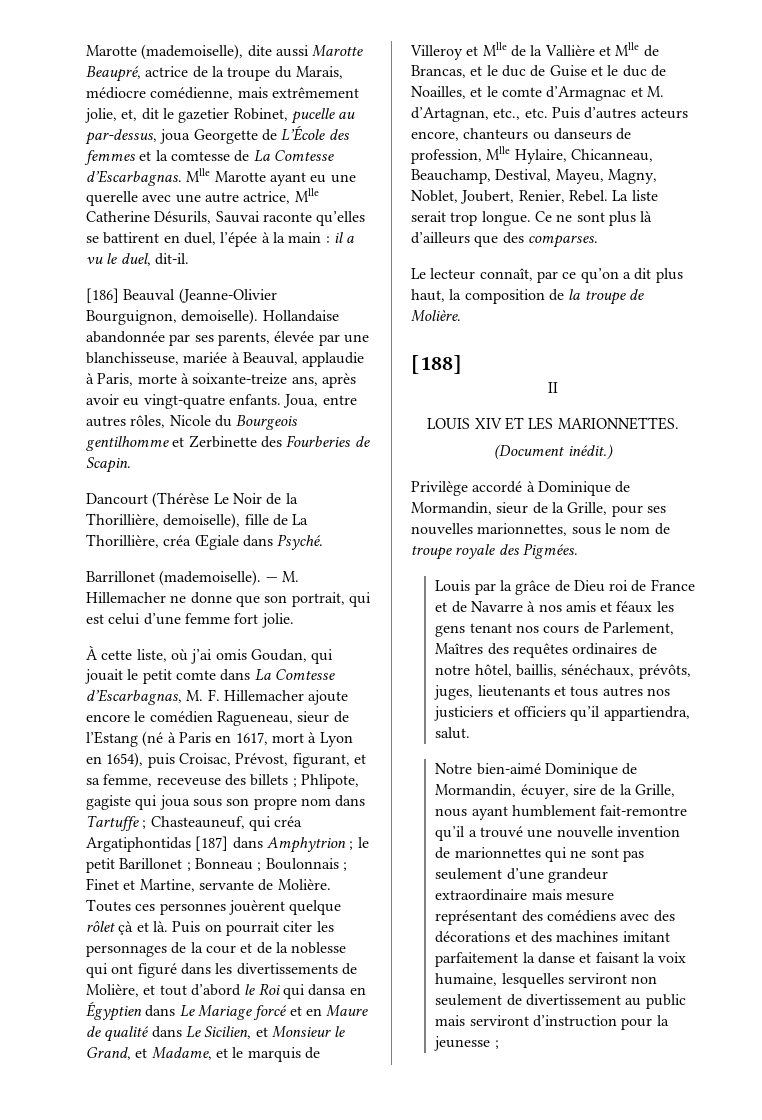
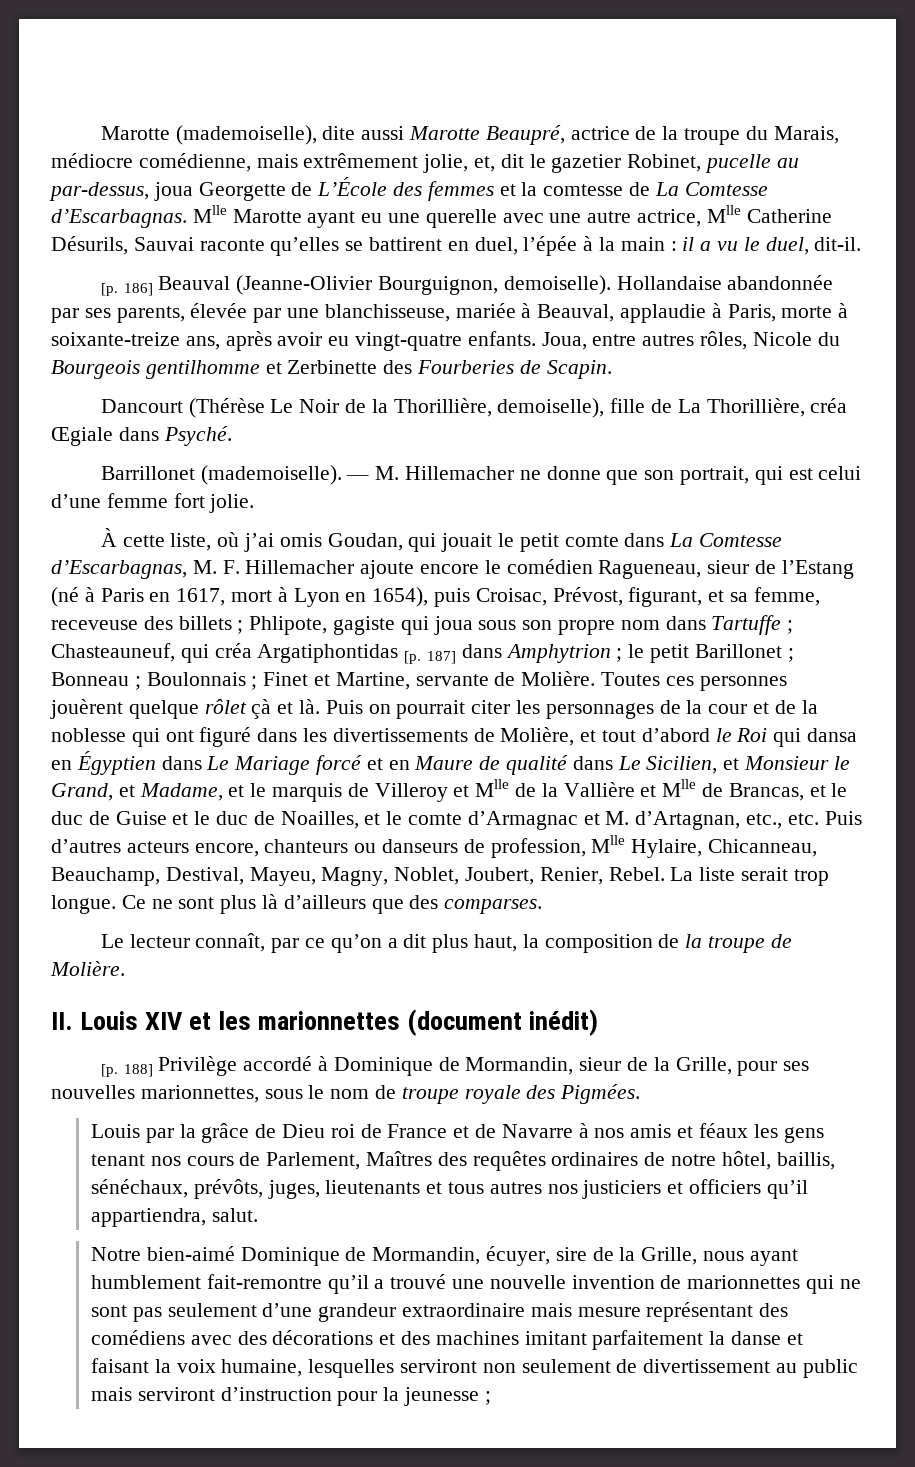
[86,288,119,303] [186] -> [100,283,153,296] [p. 186]
[195,836,229,851] [187] -> [404,651,457,664] [p. 187]
[411,355,462,374] [548,382,558,393] [427,417,679,430] [494,444,613,460] [188] // II // LOUIS XIV ET LES MARIONNETTES. // (Document inédit.) // -> [51,1009,599,1036] [100,1064,153,1077] II. Louis XIV et les marionnettes (document inédit) // [p. 188]

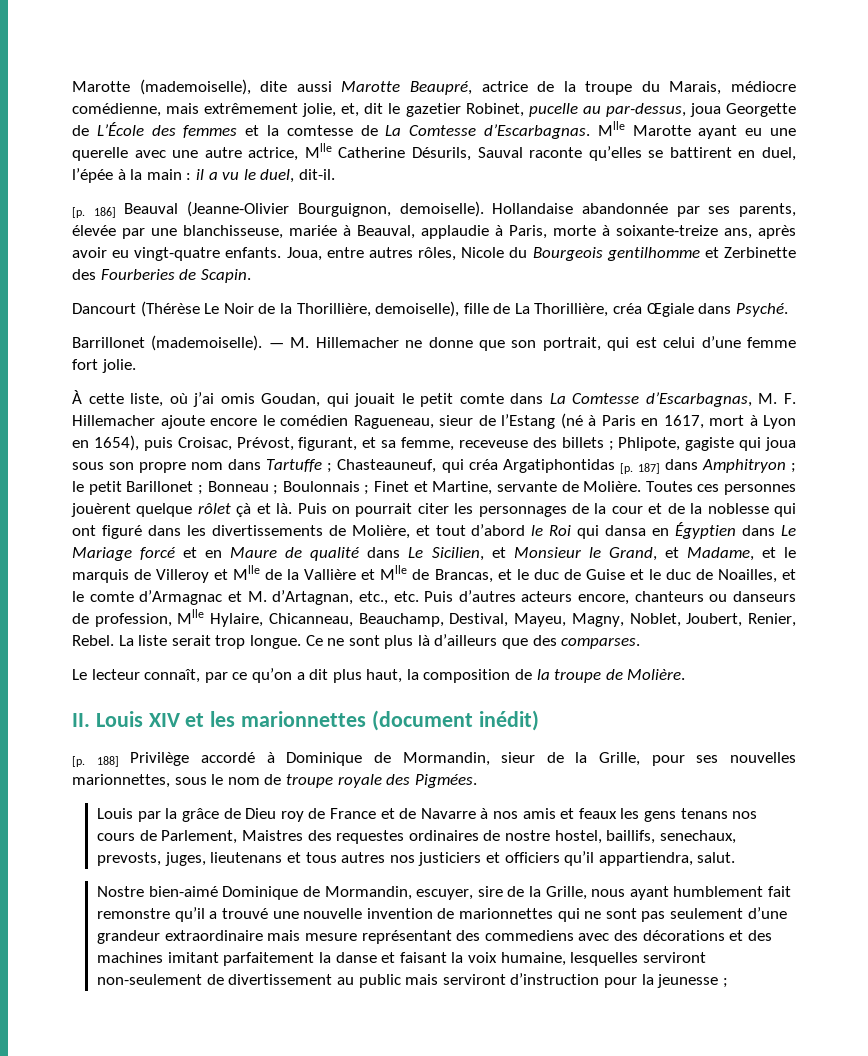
[133,237,194,251] Sauvai -> [477,147,523,158] Sauval
[505,644,611,663] Amphytrion -> [701,459,786,473] Amphitryon
[330,1124,355,1138] roi -> [280,811,304,822] roy
[698,1123,748,1138] féaux -> [578,808,617,819] feaux
[91,1154,146,1166] tenant -> [680,808,728,819] tenans
[366,1151,835,1171] [91,1179,421,1199] Maîtres des requêtes ordinaires de notre hôtel, baillis, sénéchaux, prévôts, juges, lieutenants -> [242,830,736,844] [97,852,283,866] Maistres des requestes ordinaires de nostre hostel, baillifs, senechaux, prevosts, juges, lieutenans
[91,1247,142,1261] Notre -> [97,886,145,897] Nostre
[486,1246,551,1266] écuyer, -> [416,889,474,900] escuyer,
[206,1274,322,1289] fait-remontre -> [767,886,791,897] [97,908,171,919] fait remonstre
[91,1330,186,1345] comédiens -> [484,930,574,941] commediens
[482,1359,611,1373] non seulement -> [97,974,203,985] non-seulement

